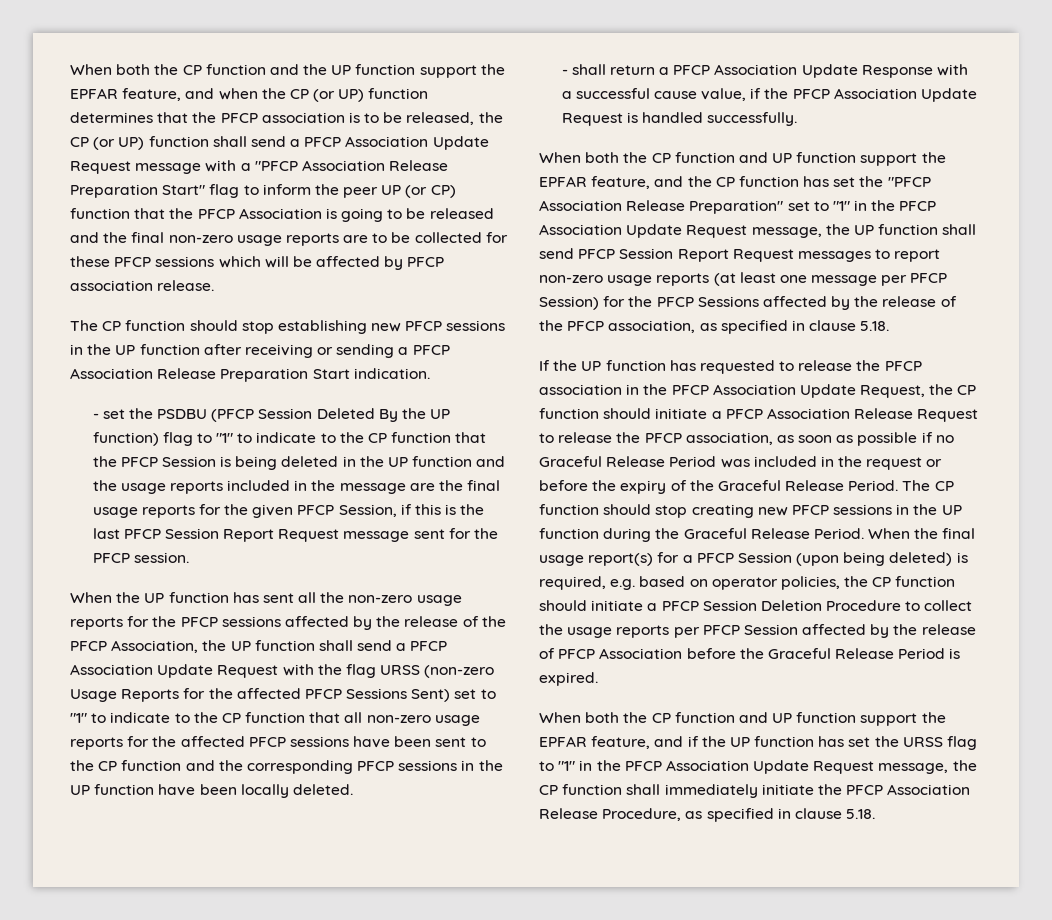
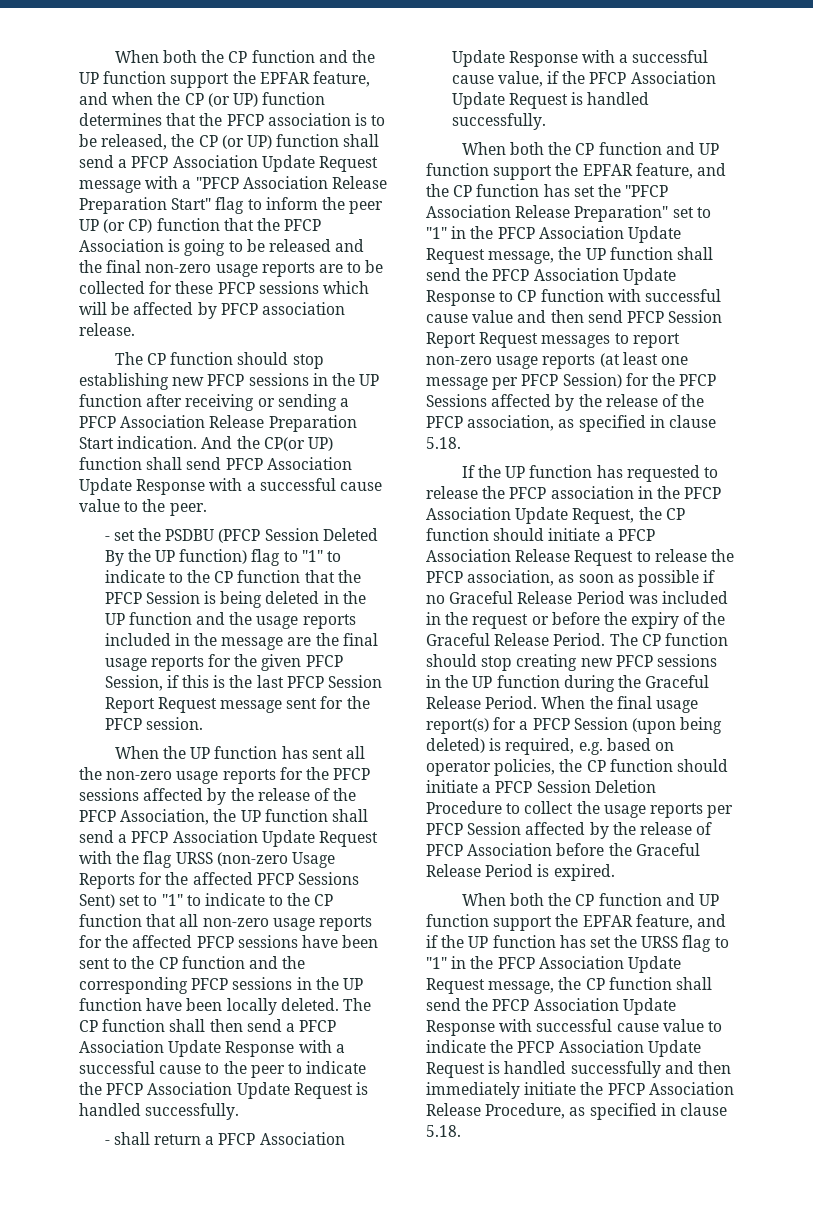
(430, 373) none -> [201,436,333,451] [79,457,352,470] [79,478,382,495] [79,499,207,516] And the CP(or UP) function shall send PFCP Association Update Response with a successful cause value to the peer.
(353, 789) none -> [342,998,371,1011] [79,1019,337,1032] [79,1040,345,1057] [79,1061,367,1078] [79,1082,368,1099] [79,1103,240,1120] The CP function shall then send a PFCP Association Update Response with a successful cause to the peer to indicate the PFCP Association Update Request is handled successfully.
(574, 253) none -> [465,268,676,285] [426,289,721,306] [426,310,623,323] the PFCP Association Update Response to CP function with successful cause value and then send
(661, 789) none -> [426,998,676,1015] [426,1019,722,1036] [426,1040,701,1057] [426,1061,731,1078] send the PFCP Association Update Response with successful cause value to indicate the PFCP Association Update Request is handled successfully and then

